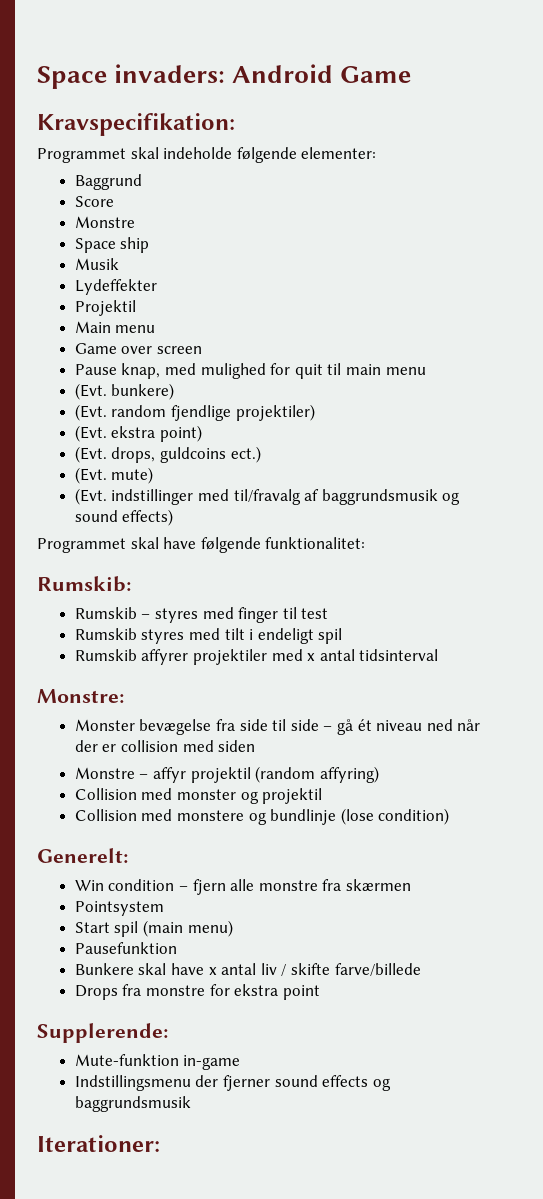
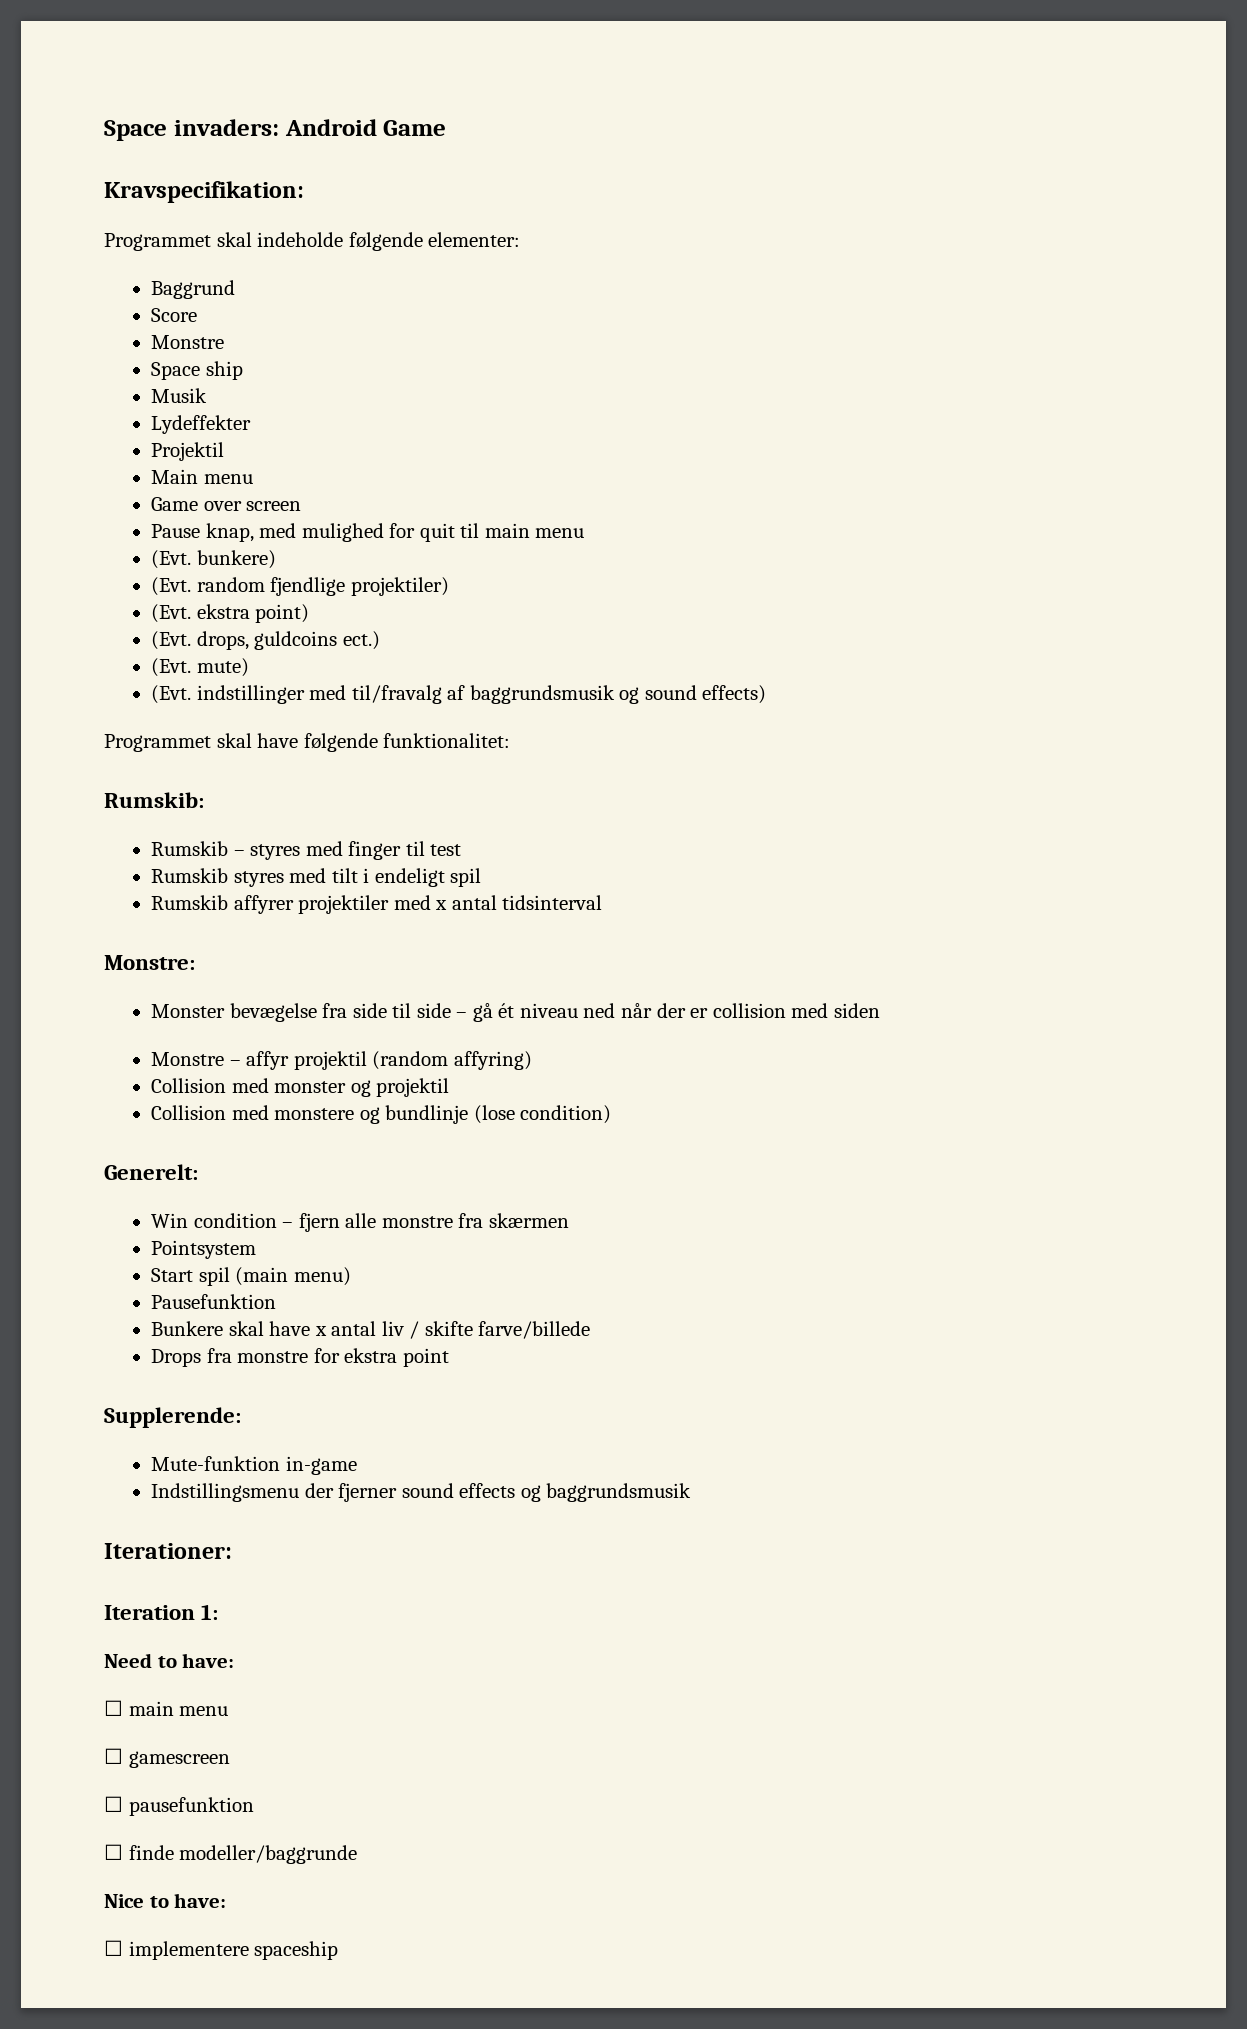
(160, 1143) none -> [104,1604,219,1620] [104,1653,235,1668] [104,1700,229,1716] [104,1748,230,1768] [104,1796,254,1816] [104,1844,358,1864] [104,1893,227,1908] [104,1940,339,1960] // Iteration 1: // Need to have: // ☐ main menu // ☐ gamescreen // ☐ pausefunktion // ☐ finde modeller/baggrunde // Nice to have: // ☐ implementere spaceship

